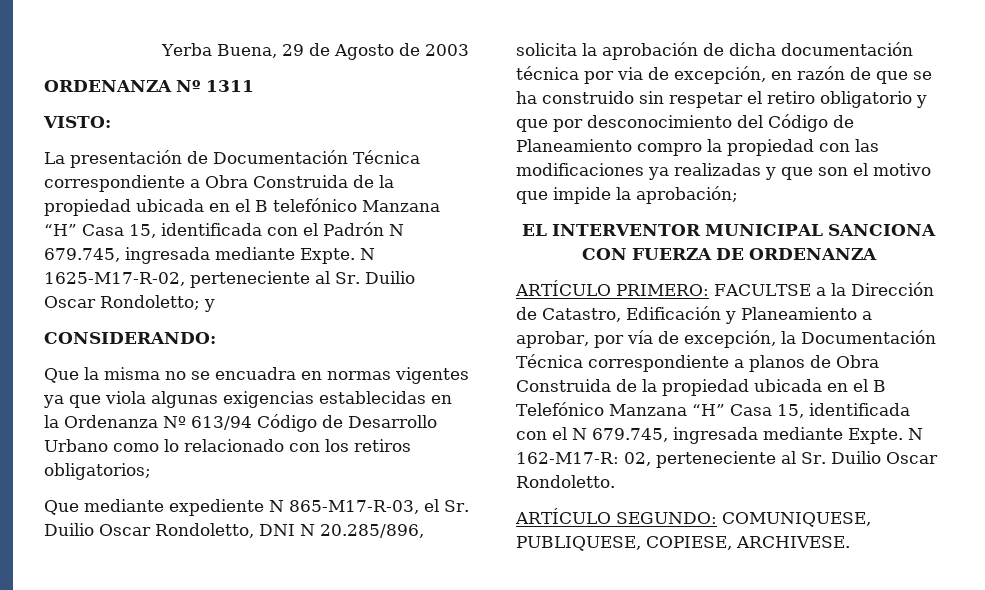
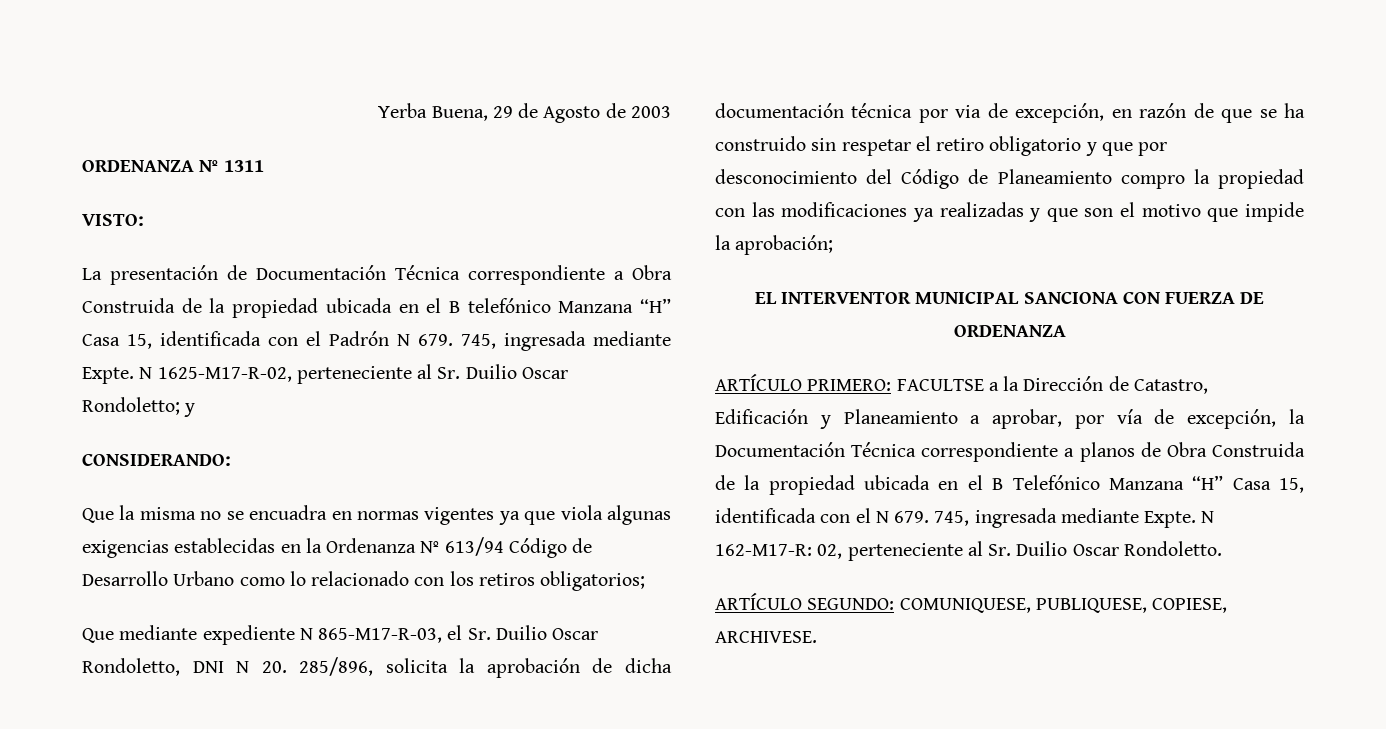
[44,248,120,262] 679.745, -> [418,334,496,349] 679. 745,
[320,524,424,538] 20.285/896, -> [261,657,374,676] 20. 285/896,
[592,428,668,442] 679.745, -> [894,511,970,526] 679. 745,

